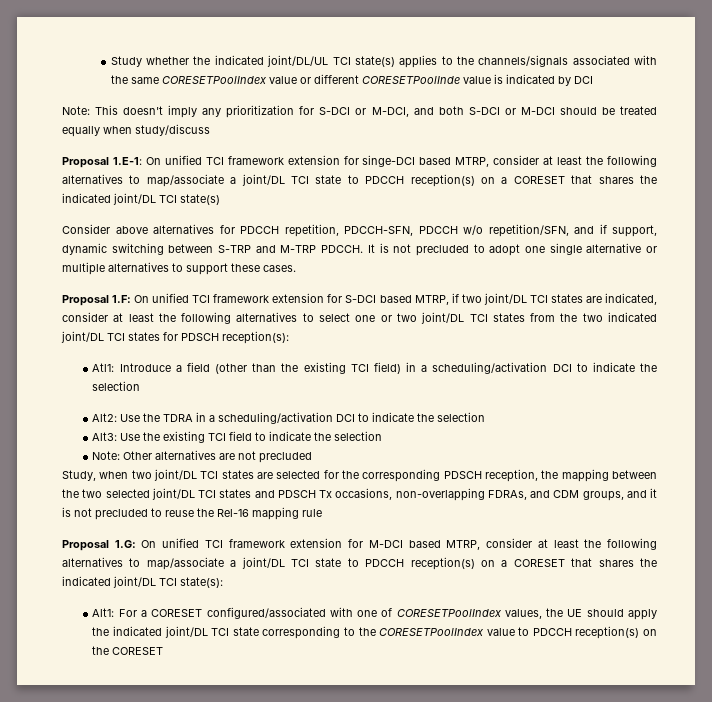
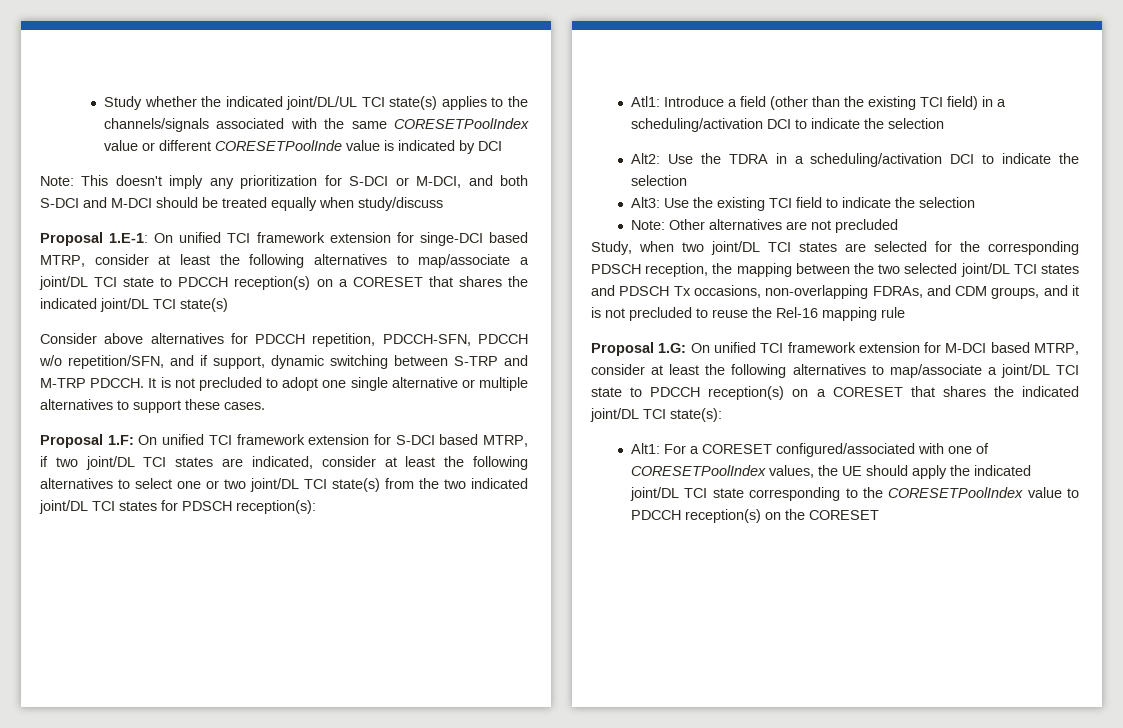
[504,108,516,115] or -> [83,197,107,208] and
[492,313,525,322] states -> [332,478,380,492] state(s)

